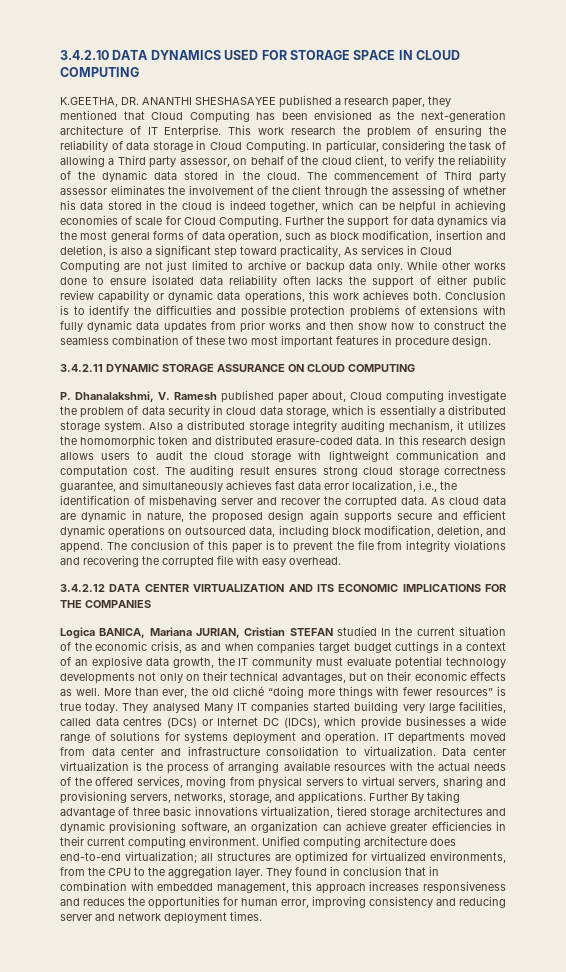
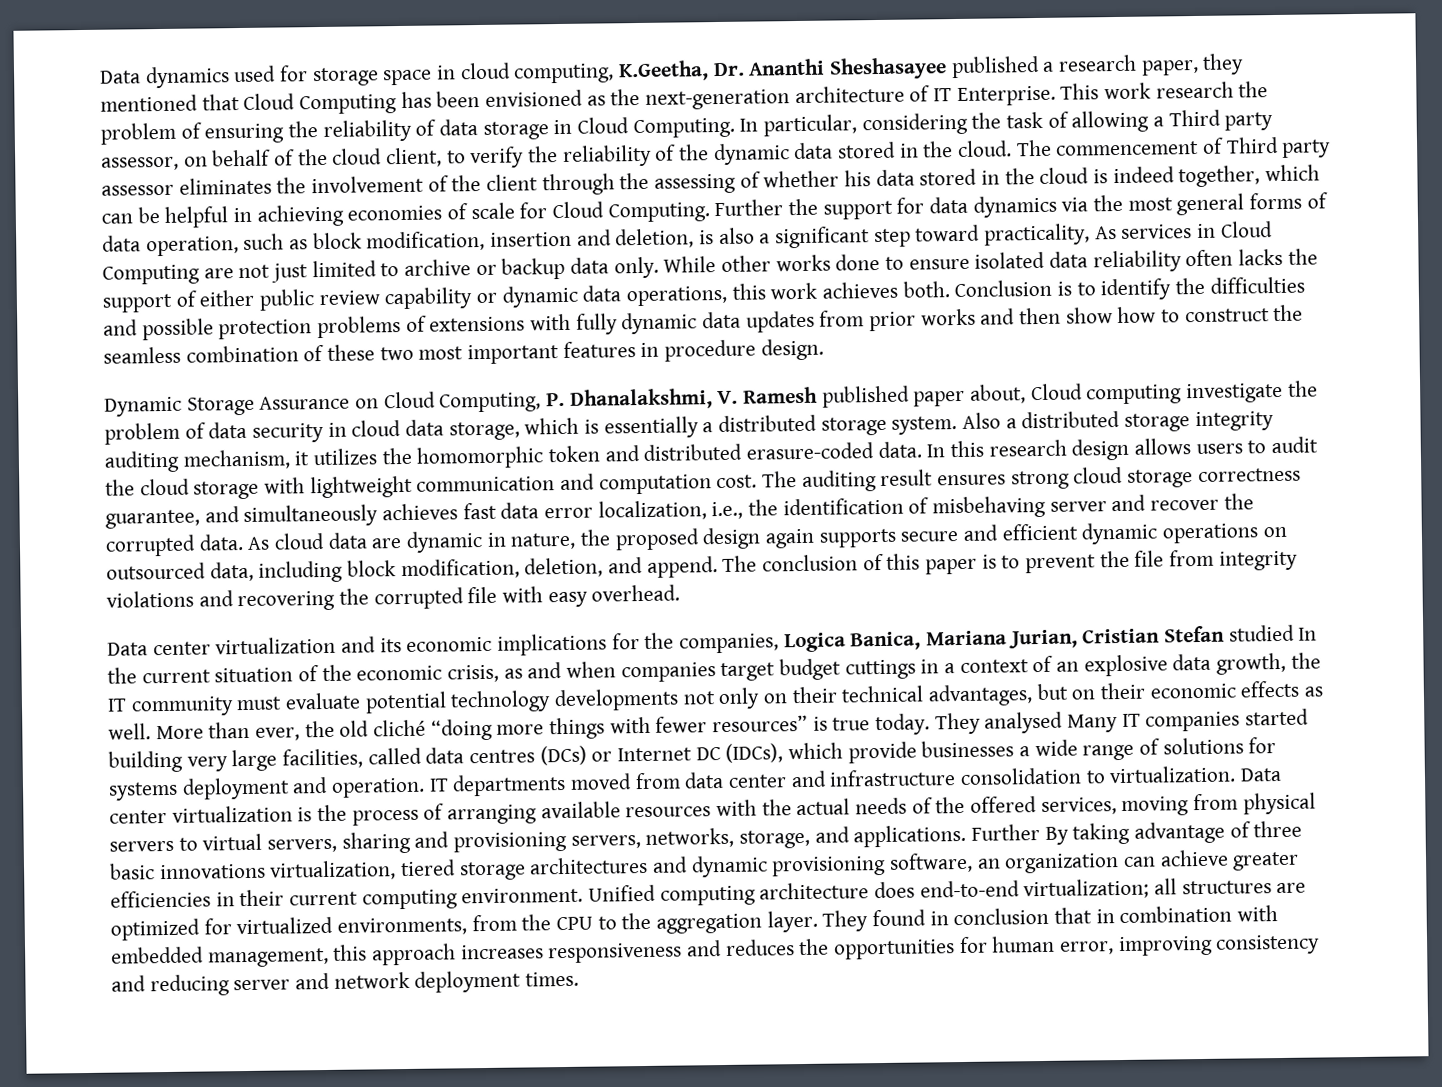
[60,50,460,60] [60,67,139,77] [60,97,276,107] 3.4.2.10 DATA DYNAMICS USED FOR STORAGE SPACE IN CLOUD COMPUTING // K.GEETHA, DR. ANANTHI SHESHASAYEE -> [100,57,948,89] Data dynamics used for storage space in cloud computing, K.Geetha, Dr. Ananthi Sheshasayee
[60,364,415,372] 3.4.2.11 DYNAMIC STORAGE ASSURANCE ON CLOUD COMPUTING // -> [104,391,542,417] Dynamic Storage Assurance on Cloud Computing,
[60,584,506,592] [60,600,151,608] [60,627,333,639] 3.4.2.12 DATA CENTER VIRTUALIZATION AND ITS ECONOMIC IMPLICATIONS FOR THE COMPANIES // Logica BANICA, Mariana JURIAN, Cristian STEFAN -> [107,625,1226,656] Data center virtualization and its economic implications for the companies, Logica Banica, Mariana Jurian, Cristian Stefan

